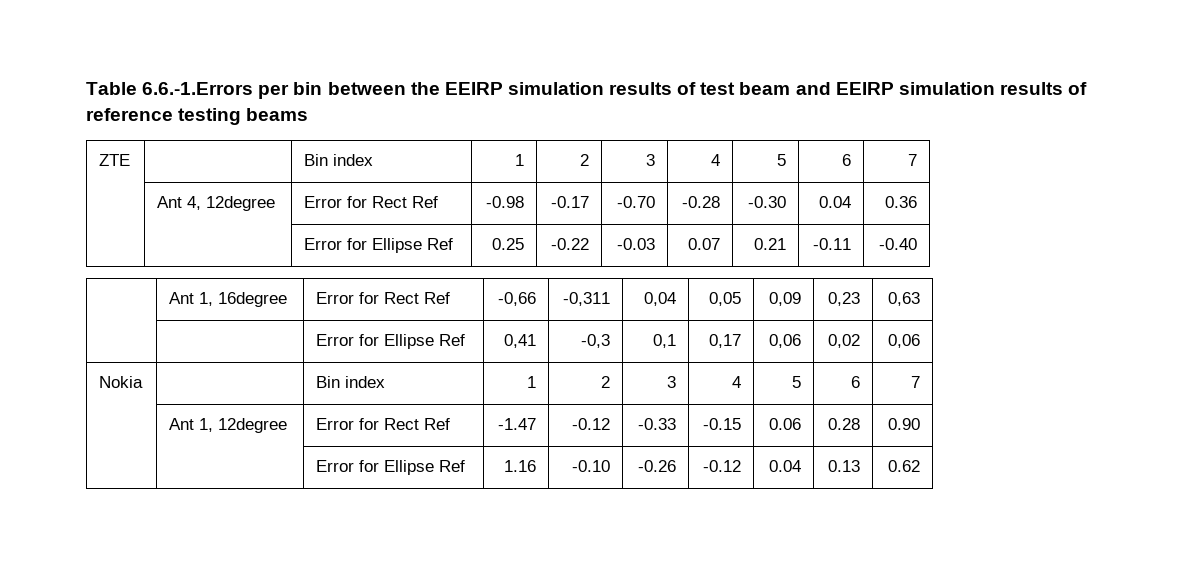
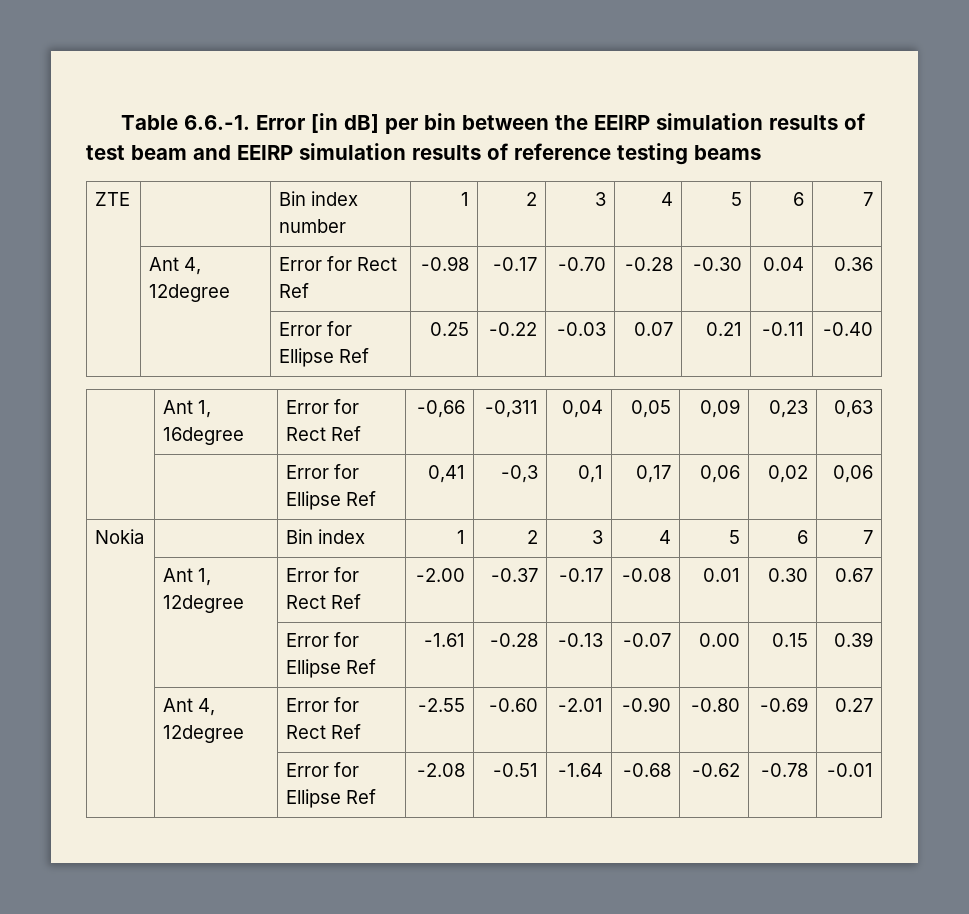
[142,82,254,95] 6.6.-1.Errors -> [183,113,379,133] 6.6.-1. Error [in dB]
(374, 160) none -> [279,219,347,233] number
[497,418,536,430] [571,418,610,430] [637,418,676,430] [702,418,741,430] [768,418,801,430] [827,418,860,430] [887,418,920,430] [316,460,466,475] [503,460,536,472] [571,460,610,472] [637,460,676,472] [702,460,741,472] [768,460,801,472] [827,460,860,472] [887,460,920,472] -1.47 | -0.12 | -0.33 | -0.15 | 0.06 | 0.28 | 0.90 // | | Error for Ellipse Ref | 1.16 | -0.10 | -0.26 | -0.12 | 0.04 | 0.13 | 0.62 -> [415,568,465,582] [490,568,538,582] [558,568,603,582] [621,568,671,582] [702,568,740,582] [767,568,808,582] [834,568,873,582] [286,632,360,647] [286,659,377,678] [423,633,465,647] [489,633,538,647] [557,633,603,647] [622,633,671,647] [698,633,740,647] [771,633,808,647] [833,632,873,647] [163,698,216,716] [163,725,245,743] [286,697,360,712] [286,724,362,739] [417,698,465,712] [488,698,538,712] [557,698,603,712] [621,697,671,712] [690,698,740,712] [759,697,808,712] [834,698,873,712] [286,762,360,777] [286,789,377,808] [416,763,465,777] [492,763,538,777] [557,763,603,777] [622,763,671,777] [691,763,740,777] [760,763,808,777] [826,763,873,777] -2.00 | -0.37 | -0.17 | -0.08 | 0.01 | 0.30 | 0.67 // | | Error for Ellipse Ref | -1.61 | -0.28 | -0.13 | -0.07 | 0.00 | 0.15 | 0.39 // | Ant 4, 12degree | Error for Rect Ref | -2.55 | -0.60 | -2.01 | -0.90 | -0.80 | -0.69 | 0.27 // | | Error for Ellipse Ref | -2.08 | -0.51 | -1.64 | -0.68 | -0.62 | -0.78 | -0.01

